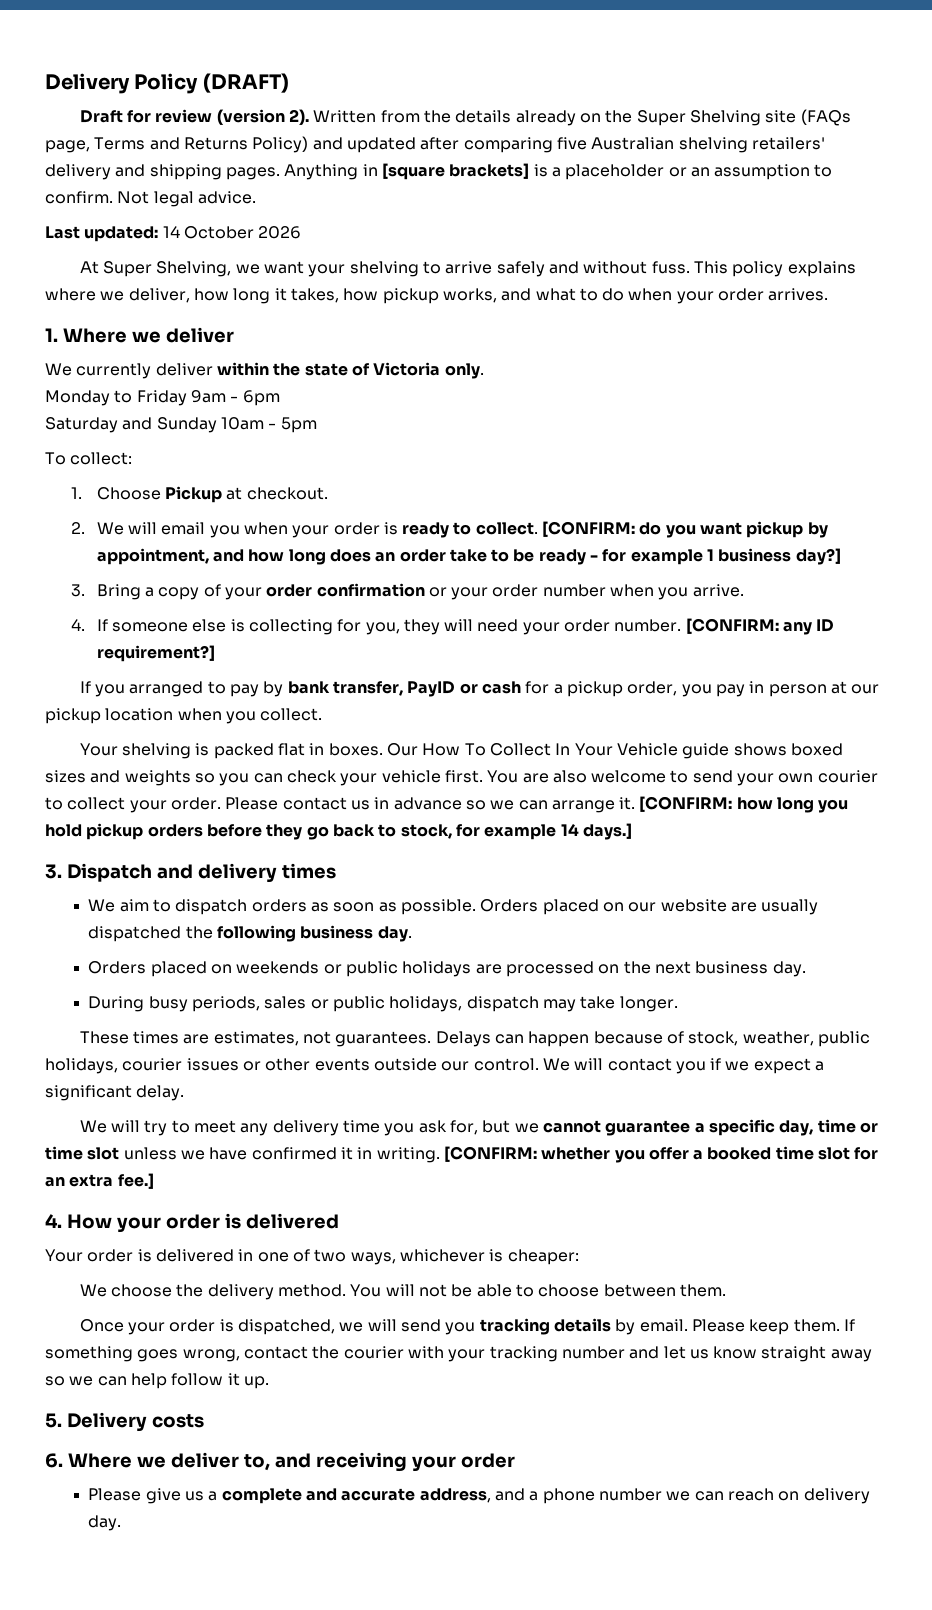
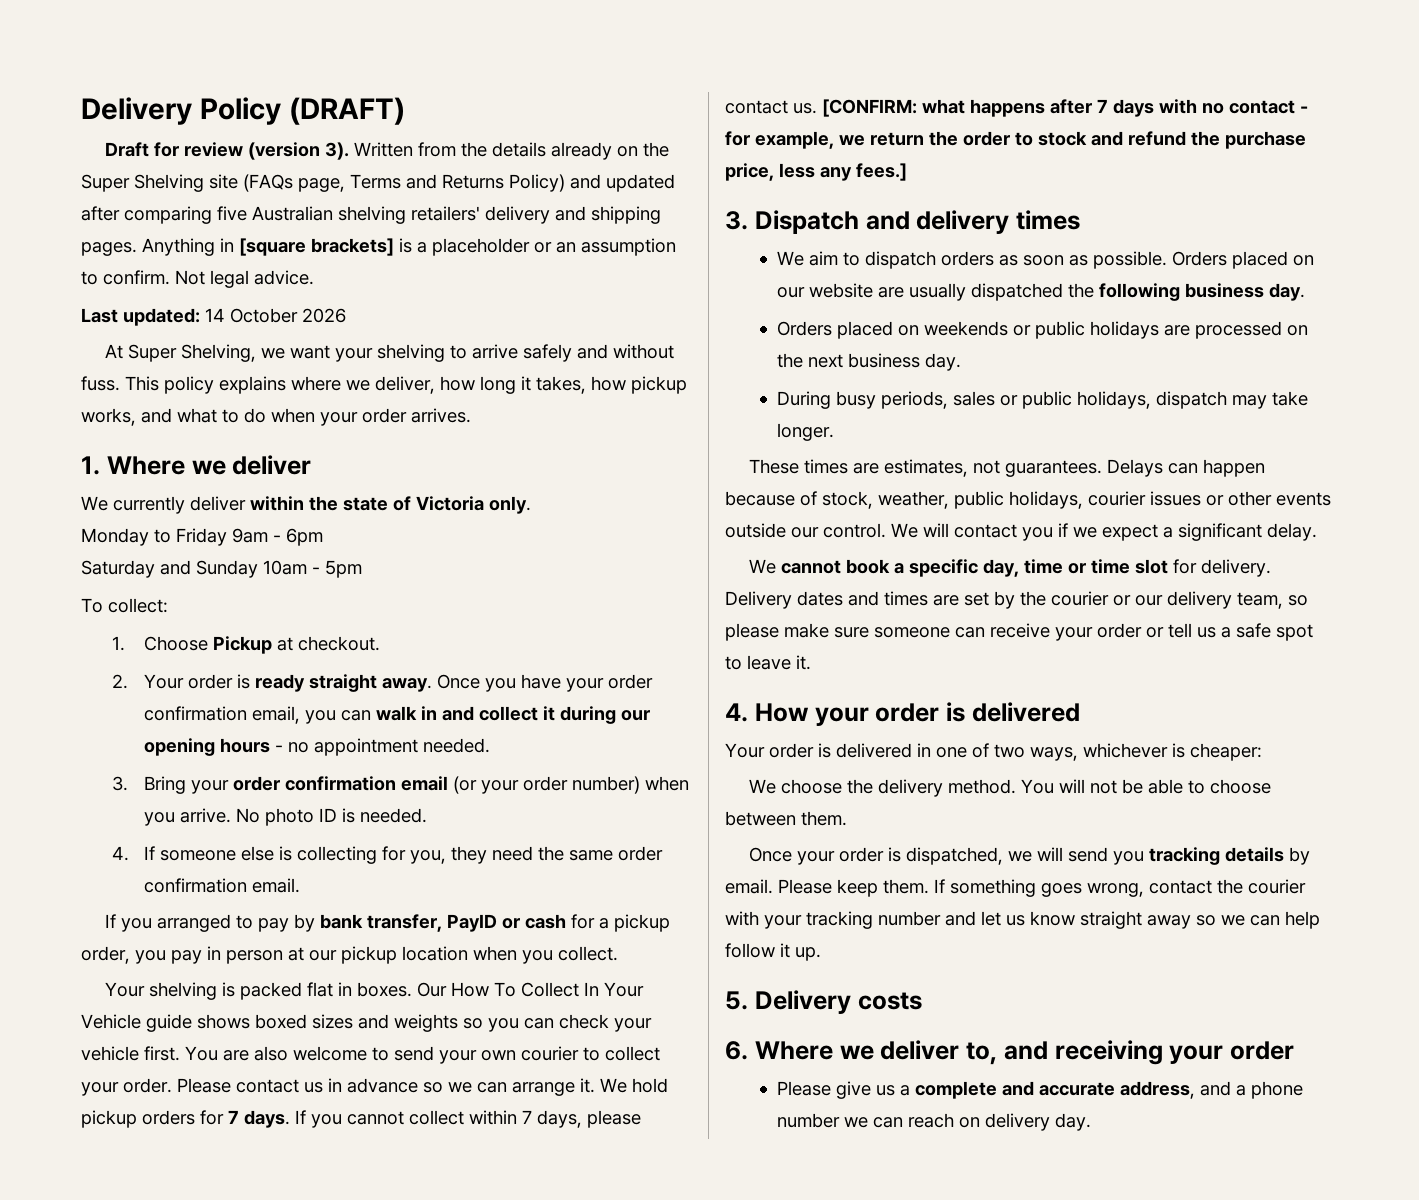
[289,109,310,125] 2). -> [325,142,350,160] 3).
[96,521,828,538] [96,548,841,565] We will email you when your order is ready to collect. [CONFIRM: do you want pickup by appointment, and how long does an order take to be ready - for example 1 business day?] -> [143,674,653,692] [143,706,650,724] [143,738,490,756] Your order is ready straight away. Once you have your order confirmation email, you can walk in and collect it during our opening hours - no appointment needed.
[144,583,606,600] a copy of your order confirmation or your order number -> [190,776,640,794] your order confirmation email (or your order number)
(744, 590) none -> [235,808,427,826] No photo ID is needed.
[444,618,835,635] [96,645,215,662] will need your order number. [CONFIRM: any ID requirement?] -> [491,846,663,861] [143,878,300,893] need the same order confirmation email.
[639,796,849,813] [45,823,632,840] [CONFIRM: how long you hold pickup orders before they go back to stock, for example 14 days.] -> [600,1078,668,1093] [81,1110,641,1128] [725,99,1308,117] [725,131,1306,149] [725,163,907,181] We hold pickup orders for 7 days. If you cannot collect within 7 days, please contact us. [CONFIRM: what happens after 7 days with no contact - for example, we return the order to stock and refund the purchase price, less any fees.]
[111,1120,691,1136] will try to meet any delivery time you ask for, but we cannot guarantee -> [781,559,891,574] cannot book
[123,1146,879,1163] [45,1173,154,1189] unless we have confirmed it in writing. [CONFIRM: whether you offer a booked time slot for an extra fee.] -> [1173,559,1272,577] [725,591,1308,609] [725,623,1313,641] [725,655,811,670] for delivery. Delivery dates and times are set by the courier or our delivery team, so please make sure someone can receive your order or tell us a safe spot to leave it.

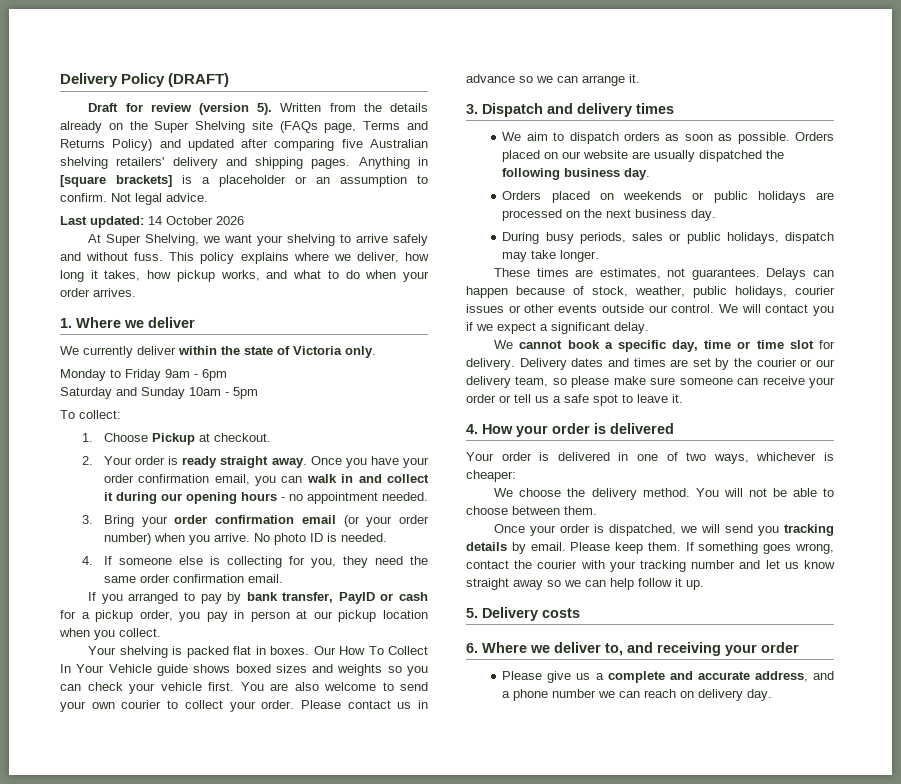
[325,142,350,160] 3). -> [257,103,273,115] 5).
[600,1078,668,1093] [81,1110,641,1128] [725,99,1308,117] [725,131,1306,149] [725,163,907,181] We hold pickup orders for 7 days. If you cannot collect within 7 days, please contact us. [CONFIRM: what happens after 7 days with no contact - for example, we return the order to stock and refund the purchase price, less any fees.] -> (640, 78) none

